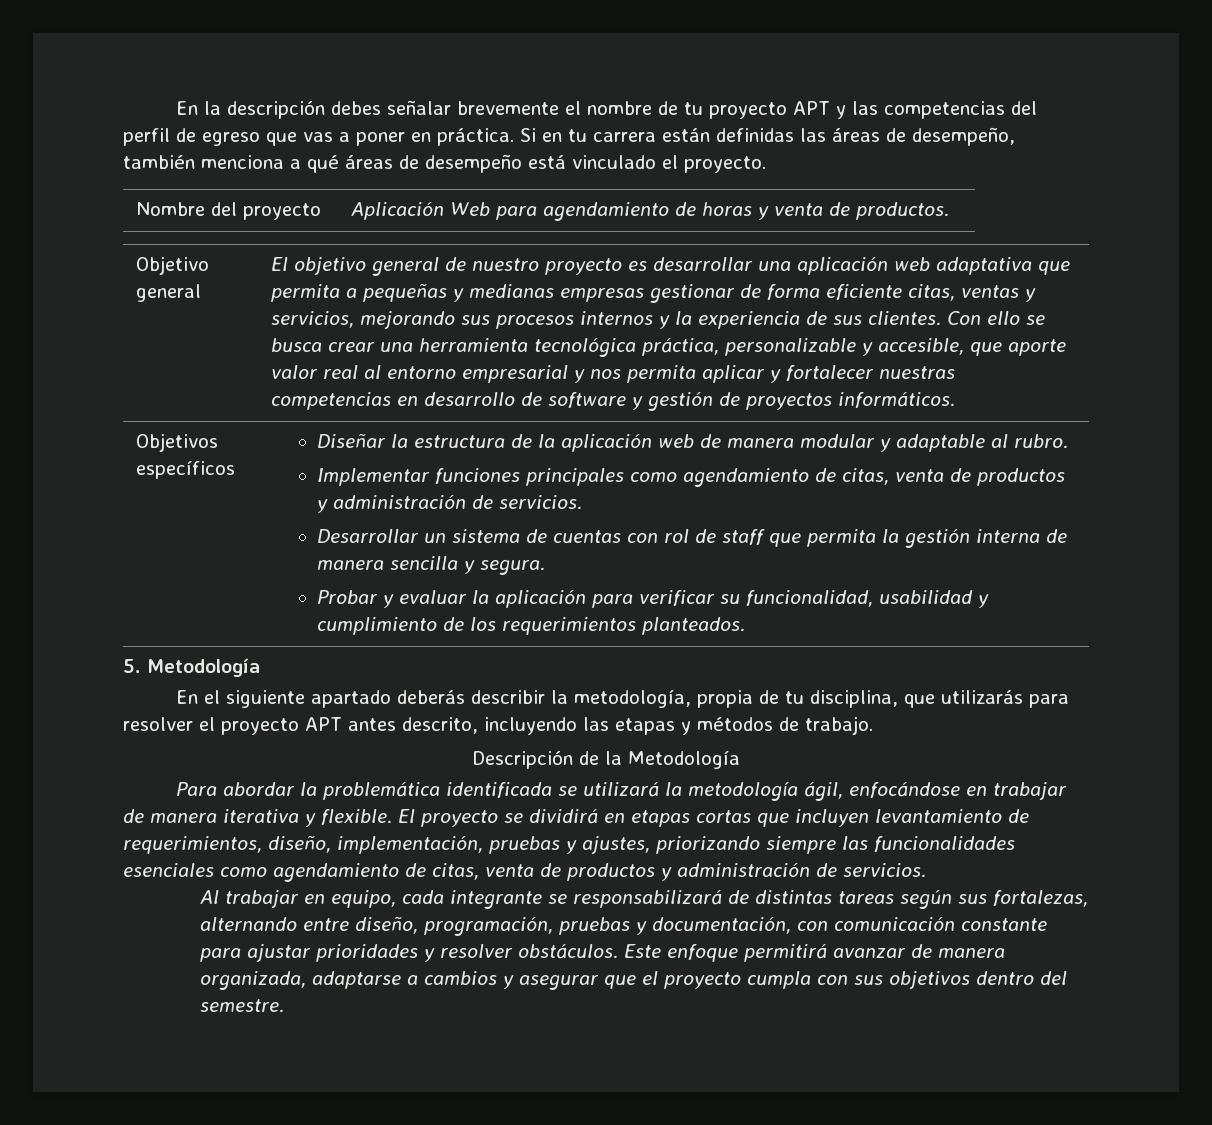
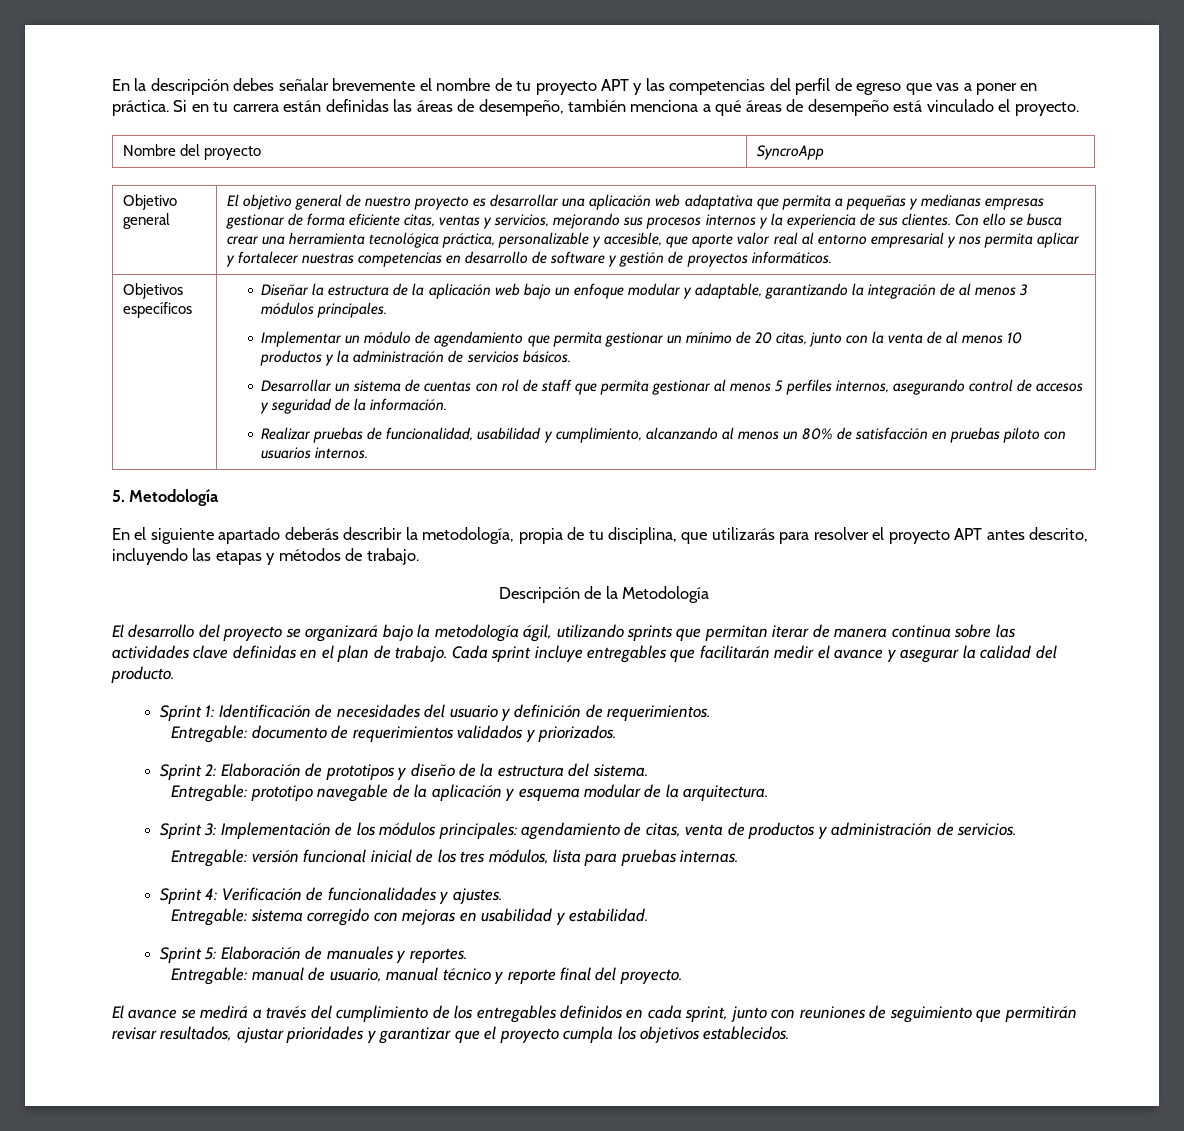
[351,202,950,221] Aplicación Web para agendamiento de horas y venta de productos. -> [756,145,824,160] SyncroApp
[700,434,1069,452] [317,468,1066,487] [317,495,583,513] de manera modular y adaptable al rubro. // Implementar funciones principales como agendamiento de citas, venta de productos y administración de servicios. -> [523,283,1029,299] [261,302,388,318] [261,331,1023,347] [260,350,571,366] bajo un enfoque modular y adaptable, garantizando la integración de al menos 3 módulos principales. // Implementar un módulo de agendamiento que permita gestionar un mínimo de 20 citas, junto con la venta de al menos 10 productos y la administración de servicios básicos.
[882,529,1068,548] [317,556,546,575] [317,590,990,608] [317,617,746,635] la gestión interna de manera sencilla y segura. // Probar y evaluar la aplicación para verificar su funcionalidad, usabilidad y cumplimiento de los requerimientos planteados. -> [651,379,1084,395] [260,398,448,414] [261,427,1067,443] [261,447,369,459] gestionar al menos 5 perfiles internos, asegurando control de accesos y seguridad de la información. // Realizar pruebas de funcionalidad, usabilidad y cumplimiento, alcanzando al menos un 80% de satisfacción en pruebas piloto con usuarios internos.
[175,782,1067,801] [123,809,1029,827] [123,835,1015,854] [123,863,267,877] Para abordar la problemática identificada se utilizará la metodología ágil, enfocándose en trabajar de manera iterativa y flexible. El proyecto se dividirá en etapas cortas que incluyen levantamiento de requerimientos, diseño, implementación, pruebas y ajustes, priorizando siempre las funcionalidades esenciales como -> [112,624,1016,642] [112,645,1057,663] [111,666,174,683] [159,704,711,721] [171,725,617,743] [159,763,648,780] [171,784,769,802] [159,822,517,839] El desarrollo del proyecto se organizará bajo la metodología ágil, utilizando sprints que permitan iterar de manera continua sobre las actividades clave definidas en el plan de trabajo. Cada sprint incluye entregables que facilitarán medir el avance y asegurar la calidad del producto. // Sprint 1: Identificación de necesidades del usuario y definición de requerimientos. // Entregable: documento de requerimientos validados y priorizados. // Sprint 2: Elaboración de prototipos y diseño de la estructura del sistema. // Entregable: prototipo navegable de la aplicación y esquema modular de la arquitectura. // Sprint 3: Implementación de los módulos principales:
[199,890,1088,909] [199,916,1047,936] [199,944,1005,962] [199,971,1067,990] [199,999,284,1013] Al trabajar en equipo, cada integrante se responsabilizará de distintas tareas según sus fortalezas, alternando entre diseño, programación, pruebas y documentación, con comunicación constante para ajustar prioridades y resolver obstáculos. Este enfoque permitirá avanzar de manera organizada, adaptarse a cambios y asegurar que el proyecto cumpla con sus objetivos dentro del semestre. -> [171,849,739,867] [159,887,502,904] [171,908,649,926] [159,946,467,963] [171,967,682,985] [112,1005,1077,1023] [112,1026,790,1044] Entregable: versión funcional inicial de los tres módulos, lista para pruebas internas. // Sprint 4: Verificación de funcionalidades y ajustes. // Entregable: sistema corregido con mejoras en usabilidad y estabilidad. // Sprint 5: Elaboración de manuales y reportes. // Entregable: manual de usuario, manual técnico y reporte final del proyecto. // El avance se medirá a través del cumplimiento de los entregables definidos en cada sprint, junto con reuniones de seguimiento que permitirán revisar resultados, ajustar prioridades y garantizar que el proyecto cumpla los objetivos establecidos.

